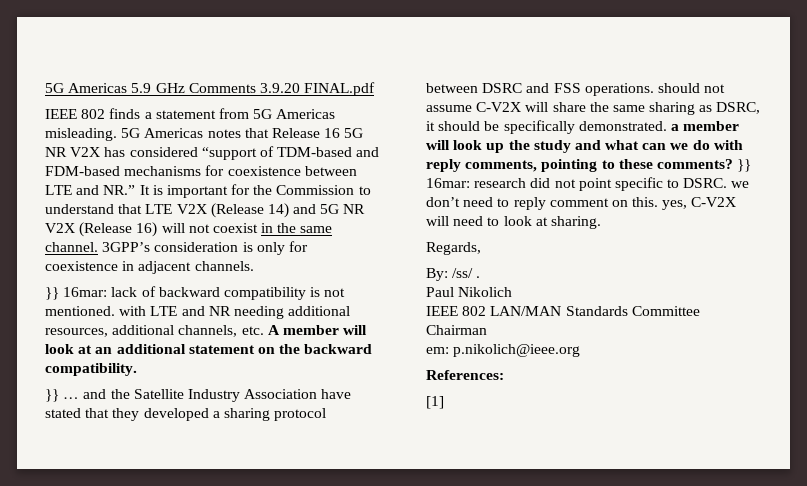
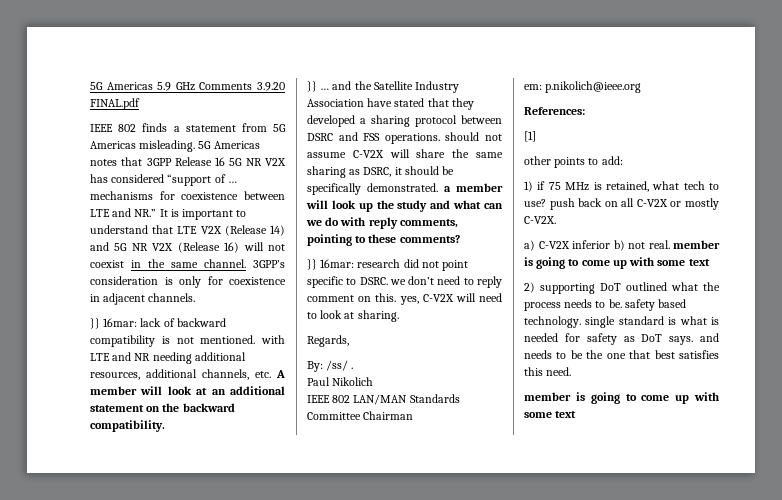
(269, 133) none -> [146,158,172,166] 3GPP
[277,147,380,157] [45,166,120,176] TDM-based and FDM-based -> [227,181,237,183] …
[231,184,355,195] for the Commission -> (234, 214) none
(733, 164) none -> (460, 239) //
(444, 402) none -> [524,156,623,168] [524,181,719,192] [524,198,719,210] [524,216,556,224] [524,240,720,251] [524,257,710,269] [524,282,720,294] [524,299,687,311] [524,316,719,328] [524,333,719,345] [524,350,719,359] [524,367,572,376] [524,392,719,404] [524,411,577,418] // other points to add: // 1) if 75 MHz is retained, what tech to use? push back on all C-V2X or mostly C-V2X. // a) C-V2X inferior b) not real. member is going to come up with some text // 2) supporting DoT outlined what the process needs to be. safety based technology. single standard is what is needed for safety as DoT says. and needs to be the one that best satisfies this need. // member is going to come up with some text

